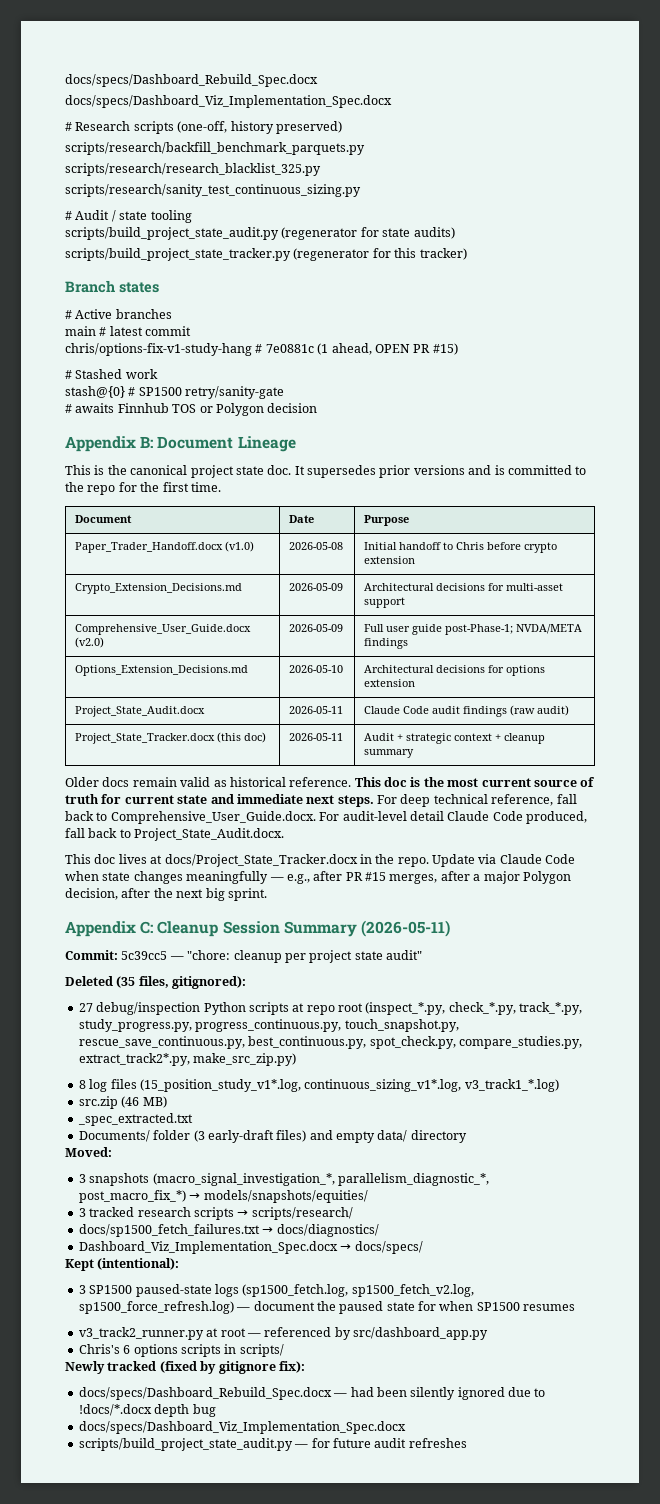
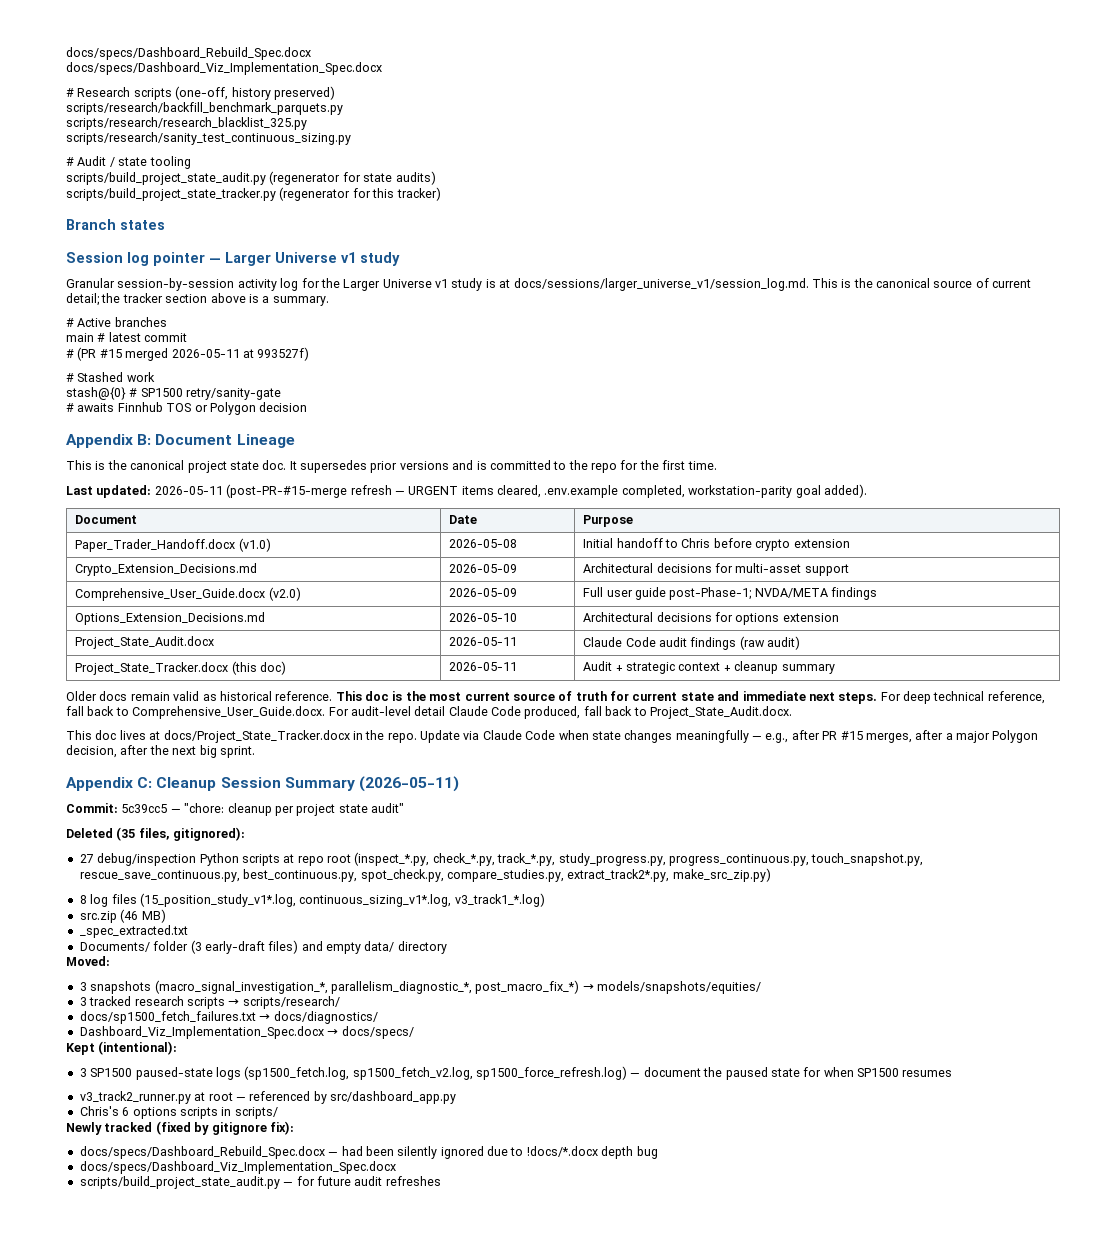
(159, 287) none -> [66,252,400,266] [66,278,1032,291] [66,293,329,306] // Session log pointer — Larger Universe v1 study // Granular session-by-session activity log for the Larger Universe v1 study is at docs/sessions/larger_universe_v1/session_log.md. This is the canonical source of current detail; the tracker section above is a summary.
[65,343,458,356] chris/options-fix-v1-study-hang # 7e0881c (1 ahead, OPEN PR #15) -> [66,347,310,361] # (PR #15 merged 2026-05-11 at 993527f)
(221, 487) none -> [66,484,867,498] // Last updated: 2026-05-11 (post-PR-#15-merge refresh — URGENT items cleared, .env.example completed, workstation-parity goal added).

